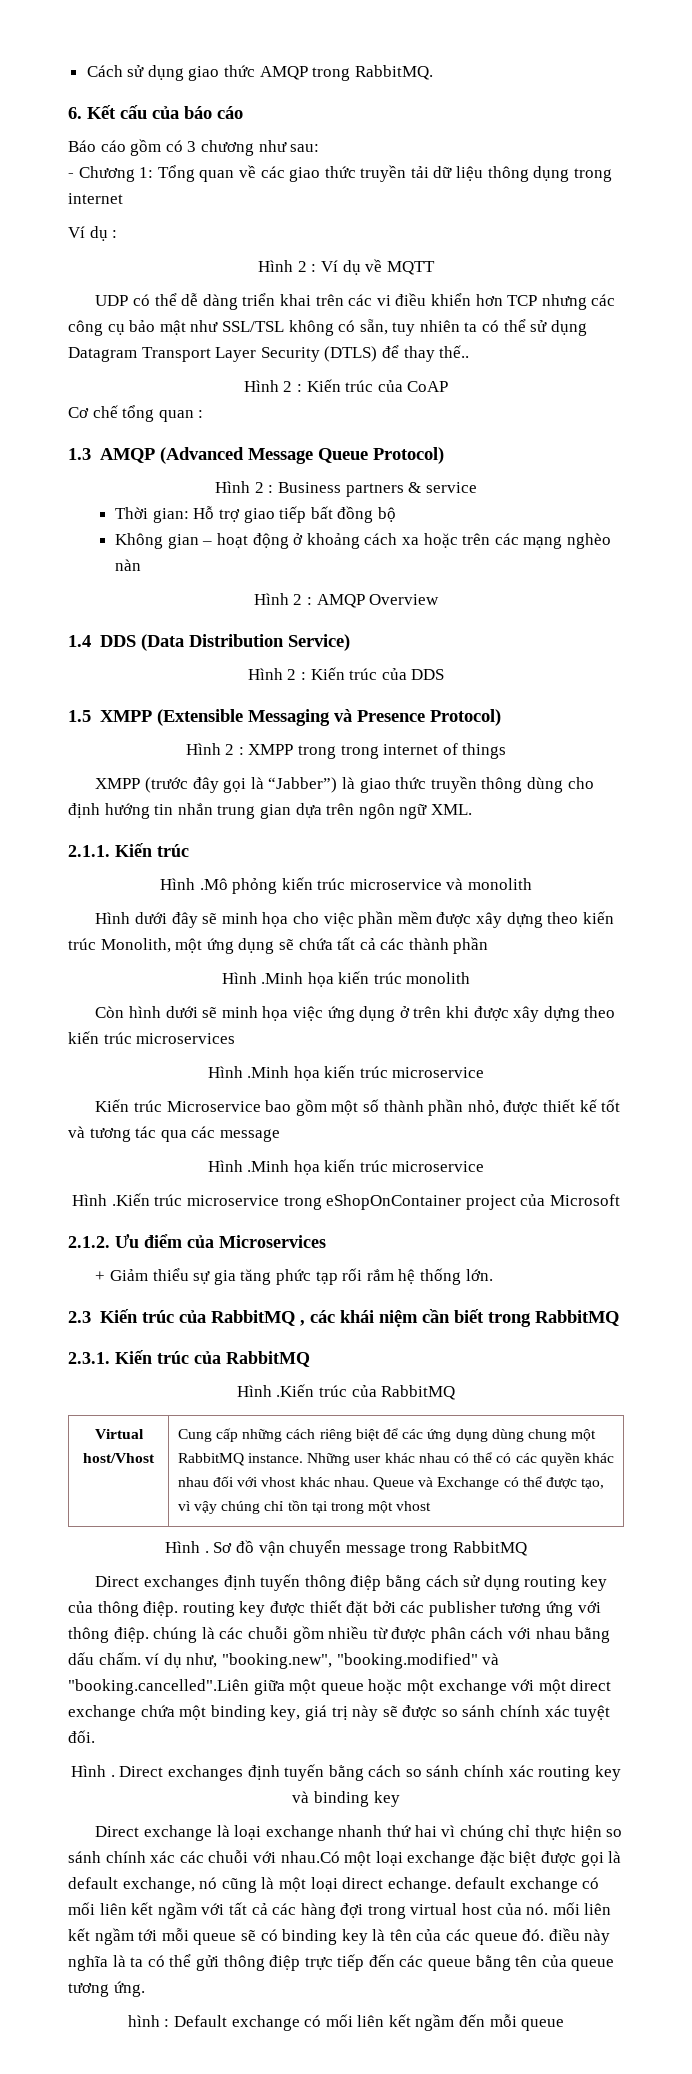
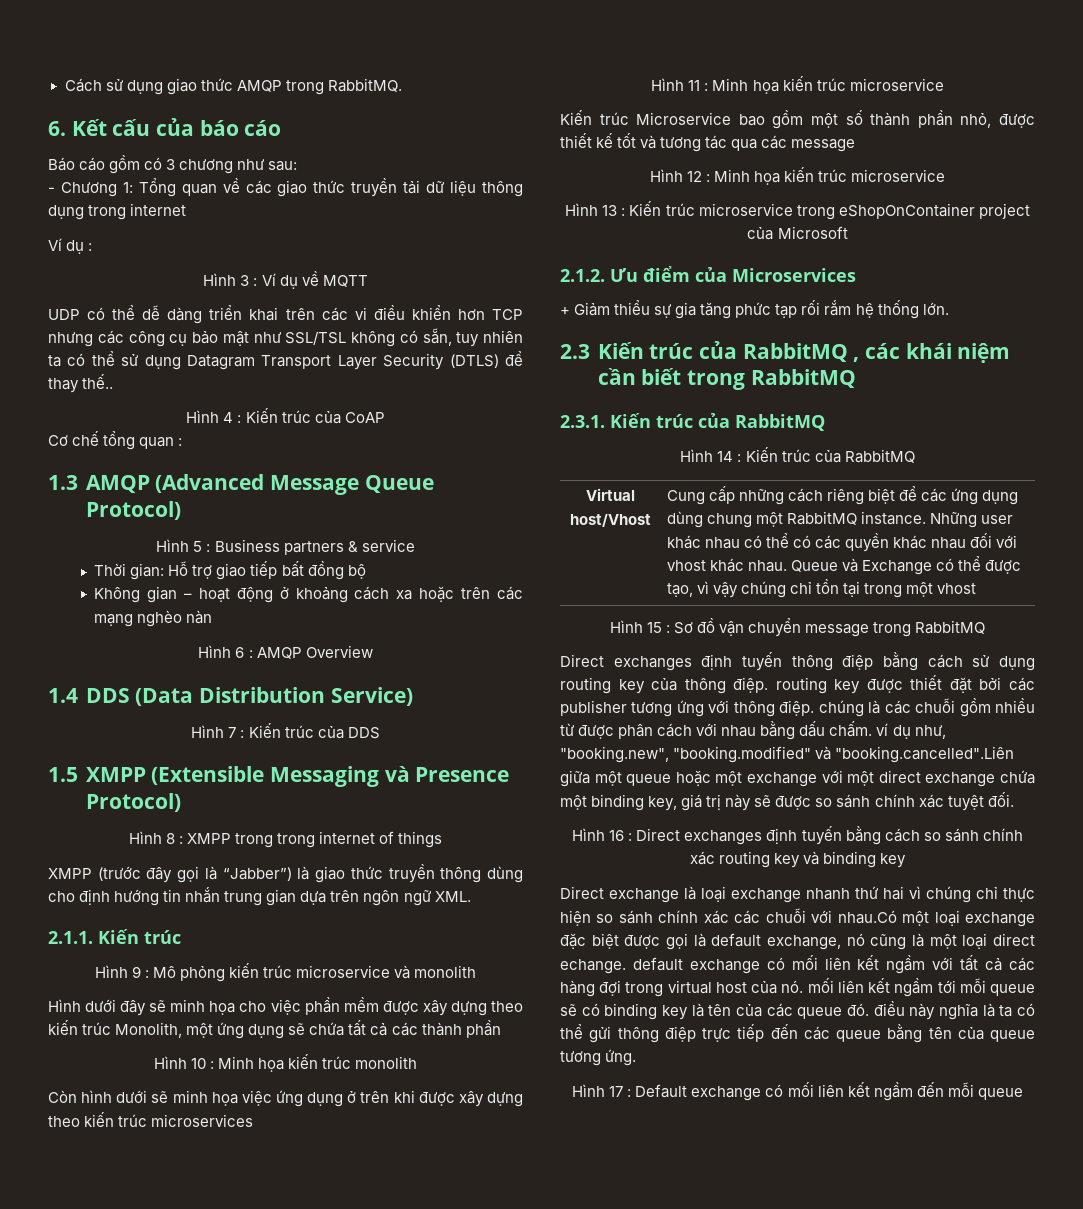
[297,261,307,272] 2 -> [240,275,250,286] 3
[283,381,293,392] 2 -> [223,412,234,423] 4
[254,482,264,493] 2 -> [193,541,203,552] 5
[293,594,303,605] 2 -> [235,647,245,658] 6
[287,669,297,680] 2 -> [228,727,237,738] 7
[225,744,235,755] 2 -> [165,833,175,844] 8
[199,878,228,890] .Mô -> [131,965,176,978] 9 : Mô
[261,972,304,984] .Minh -> [190,1056,254,1069] 10 : Minh
[247,1066,290,1078] .Minh -> [688,78,749,91] 11 : Minh
[247,1160,290,1172] .Minh -> [686,169,750,182] 12 : Minh
[111,1193,150,1206] .Kiến -> [602,201,662,216] 13 : Kiến
[276,1384,315,1397] .Kiến -> [717,447,778,462] 14 : Kiến
[204,1551,209,1553] . -> [646,622,670,633] 15 :
[110,1775,115,1777] . -> [609,830,633,841] 16 :
[127,2015,160,2027] hình -> [572,1084,624,1097] Hình 17

